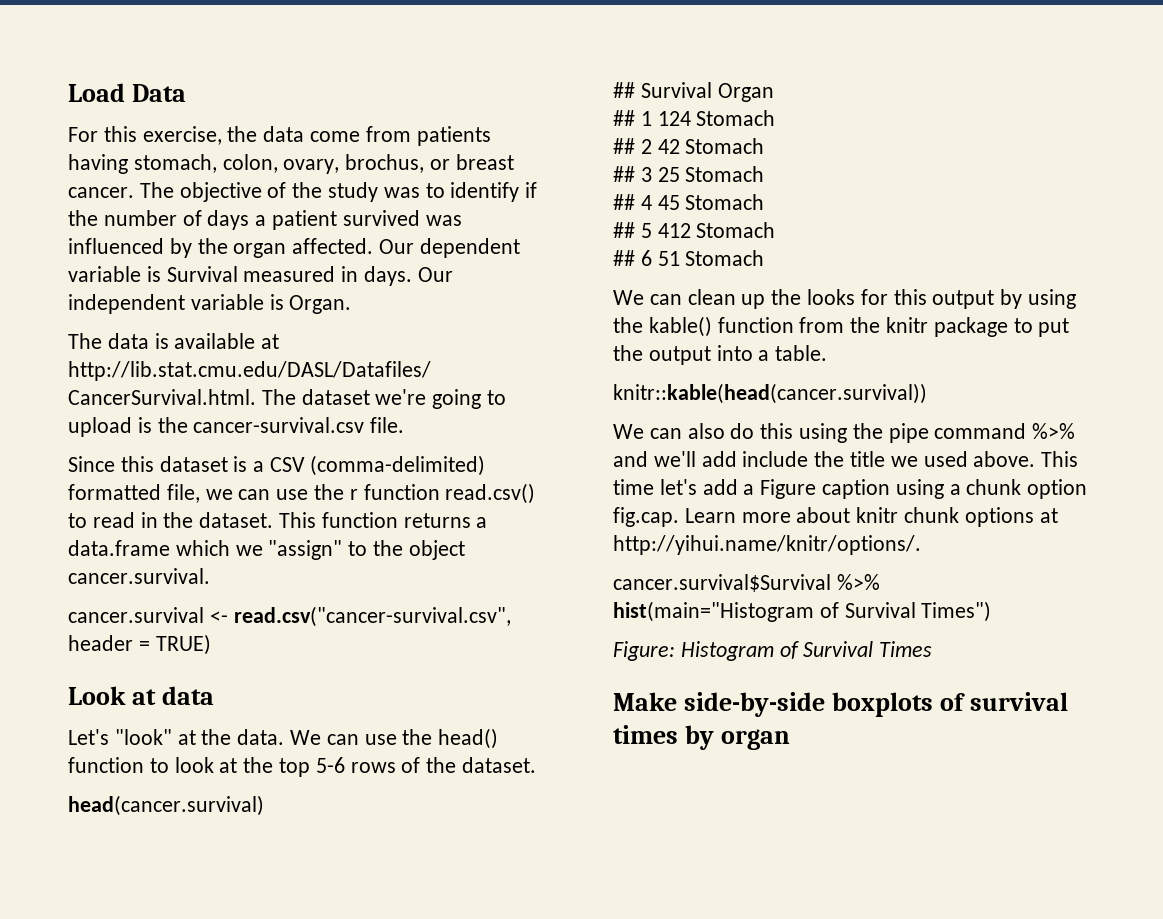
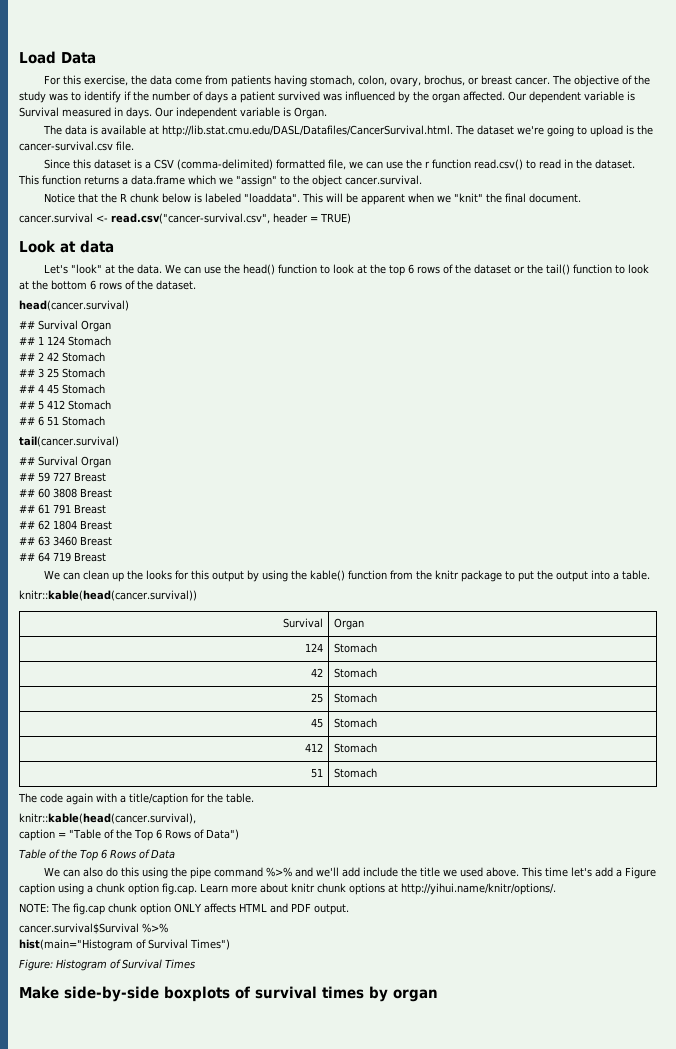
(210, 576) none -> [44,193,582,205] // Notice that the R chunk below is labeled "loaddata". This will be apparent when we "knit" the final document.
[315,757,345,773] 5-6 -> [408,264,650,275] [19,280,96,290] 6 rows of the dataset or the tail() function to look at the bottom 6
(765, 258) none -> [19,436,119,447] [19,456,111,468] [19,472,106,482] [19,488,112,498] [19,504,106,514] [19,520,112,530] [19,536,112,546] [19,552,106,562] // tail(cancer.survival) // ## Survival Organ // ## 59 727 Breast // ## 60 3808 Breast // ## 61 791 Breast // ## 62 1804 Breast // ## 63 3460 Breast // ## 64 719 Breast
(927, 393) none -> [282,618,323,628] [334,618,365,630] [304,643,323,652] [334,643,378,653] [310,668,323,677] [334,668,378,678] [310,693,323,703] [334,693,378,703] [310,718,323,728] [334,718,378,728] [304,743,323,752] [334,743,378,753] [310,768,323,778] [334,768,378,778] [18,793,254,805] [19,813,196,824] [19,829,239,841] [19,849,175,861] // Survival | Organ // 124 | Stomach // 42 | Stomach // 25 | Stomach // 45 | Stomach // 412 | Stomach // 51 | Stomach // The code again with a title/caption for the table. // knitr::kable(head(cancer.survival), // caption = "Table of the Top 6 Rows of Data") // Table of the Top 6 Rows of Data
(921, 545) none -> [19,903,349,915] // NOTE: The fig.cap chunk option ONLY affects HTML and PDF output.

